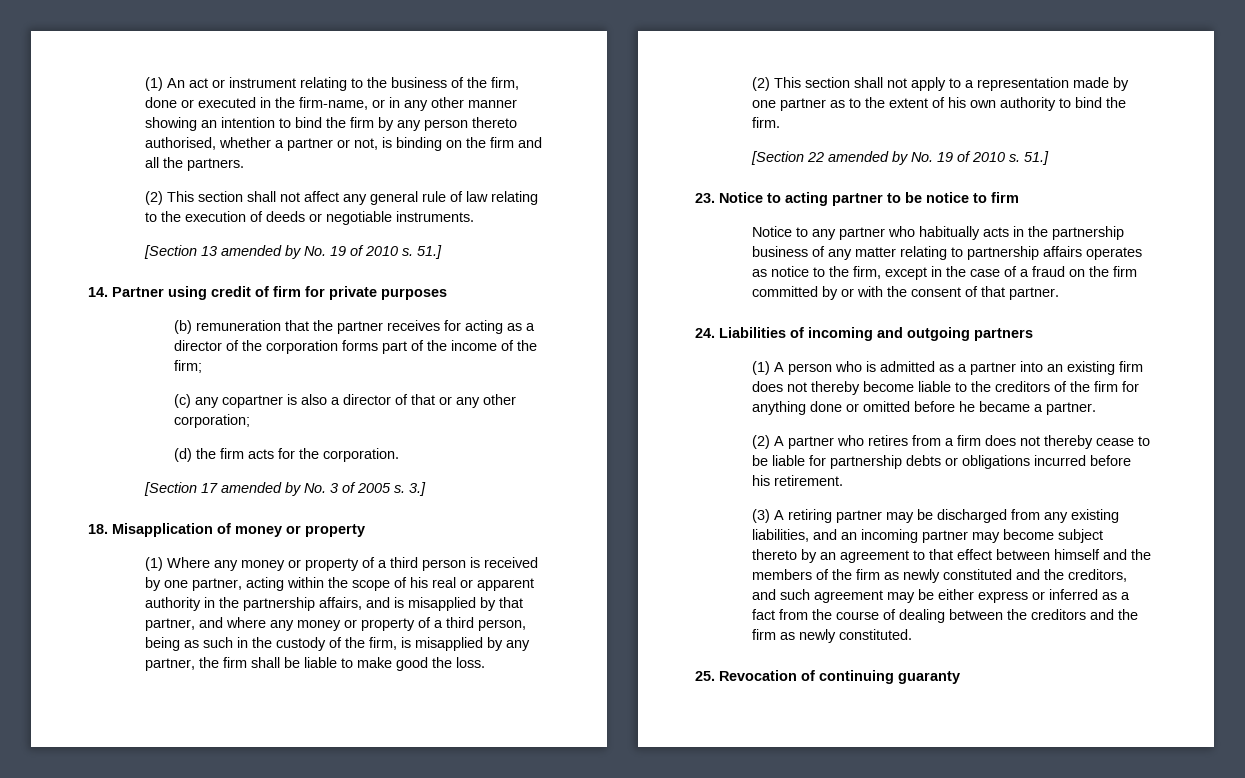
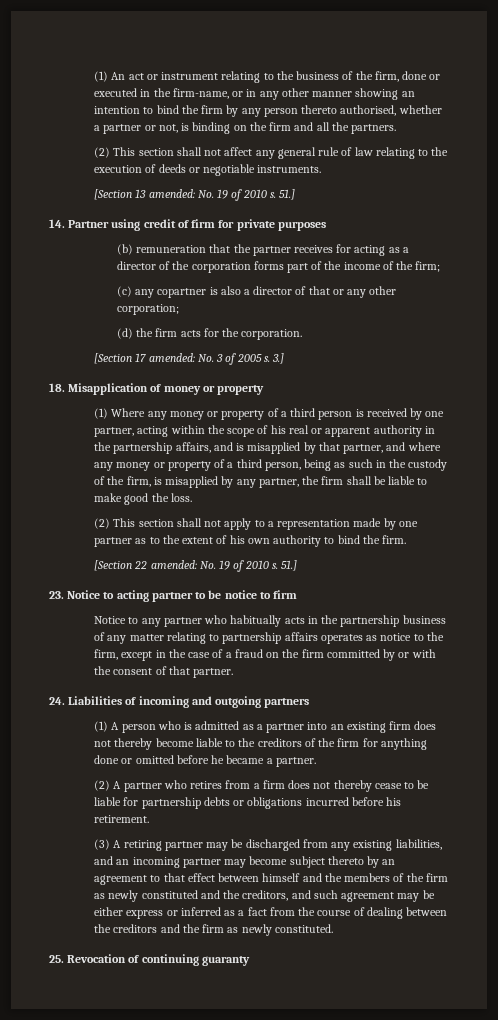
[221,245,302,259] amended by -> [148,189,195,198] amended:
[221,482,302,496] amended by -> [148,353,195,362] amended:
[828,151,909,165] amended by -> [150,560,197,569] amended:

